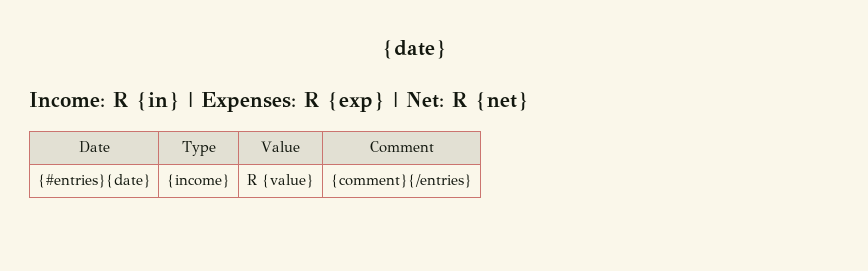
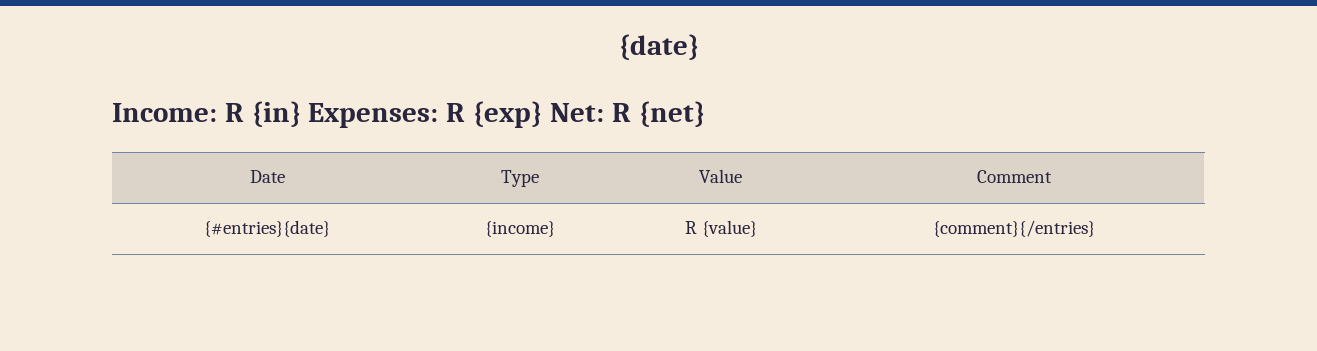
[188,92,193,107] | -> (301, 114) none
[393,92,398,107] | -> (543, 114) none

